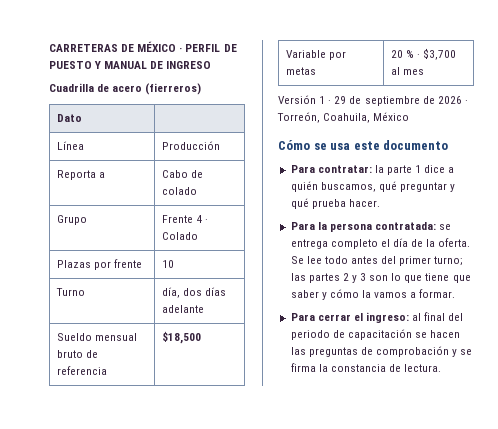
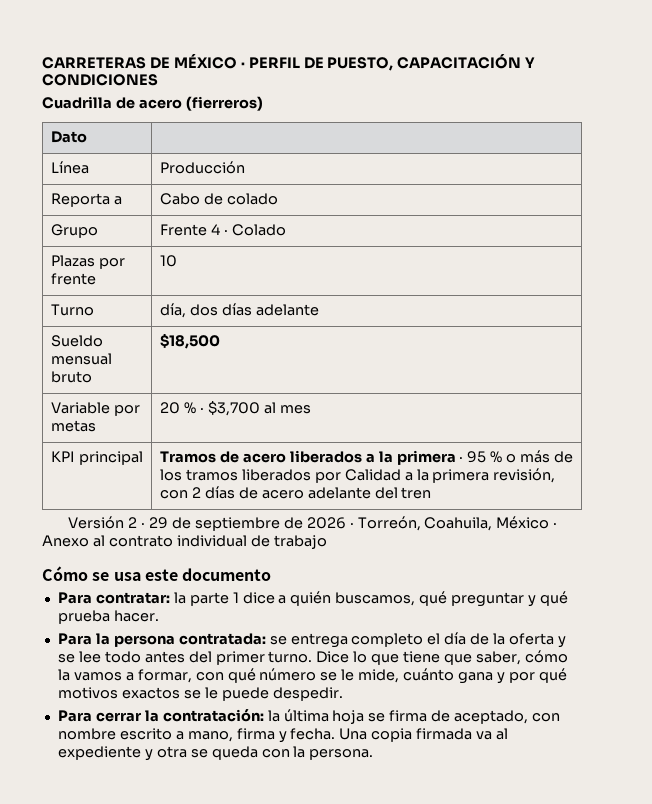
[49,61,212,69] PUESTO Y MANUAL DE INGRESO -> [327,54,536,71] [42,74,158,86] PUESTO, CAPACITACIÓN Y CONDICIONES
[85,350,98,358] [56,366,107,375] de referencia -> (93, 377) none
(424, 72) none -> [51,451,143,465] [160,450,573,465] [160,468,556,483] [160,486,432,499] // KPI principal | Tramos de acero liberados a la primera · 95 % o más de los tramos liberados por Calidad a la primera revisión, con 2 días de acero adelante del tren
[319,96,326,104] 1 -> [128,517,138,528] 2
(410, 116) none -> [553,523,558,528] [42,535,327,549] · Anexo al contrato individual de trabajo
[438,238,471,247] [290,256,304,264] oferta. Se -> [509,633,566,648] [57,654,75,663] oferta y se
[434,256,464,266] [290,273,389,283] turno; las partes 2 y 3 son -> [268,651,350,663] turno. Dice
[290,290,327,300] saber y -> [475,651,521,665] saber,
[419,289,456,298] [290,312,464,323] [290,329,461,340] [290,346,473,357] [290,363,442,372] formar. // Para cerrar el ingreso: al final del periodo de capacitación se hacen las preguntas de comprobación y se firma la constancia de lectura. -> [137,668,567,684] [57,687,343,701] [57,709,561,724] [57,728,509,743] [57,746,374,761] formar, con qué número se le mide, cuánto gana y por qué motivos exactos se le puede despedir. // Para cerrar la contratación: la última hoja se firma de aceptado, con nombre escrito a mano, firma y fecha. Una copia firmada va al expediente y otra se queda con la persona.

